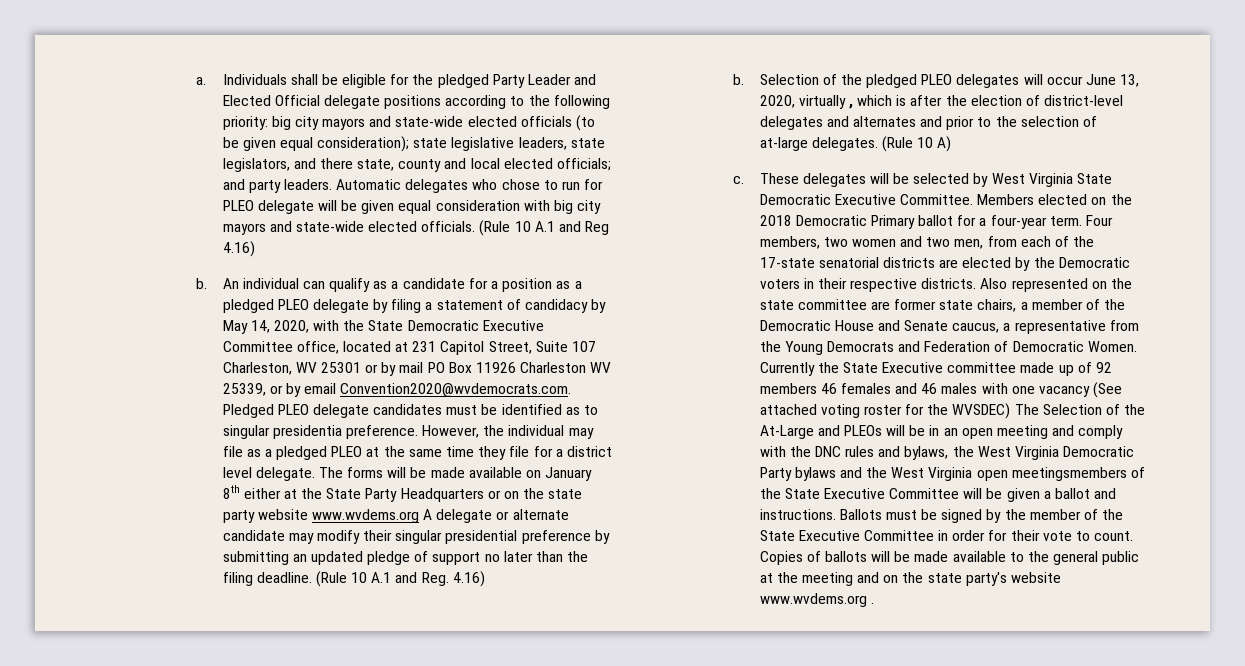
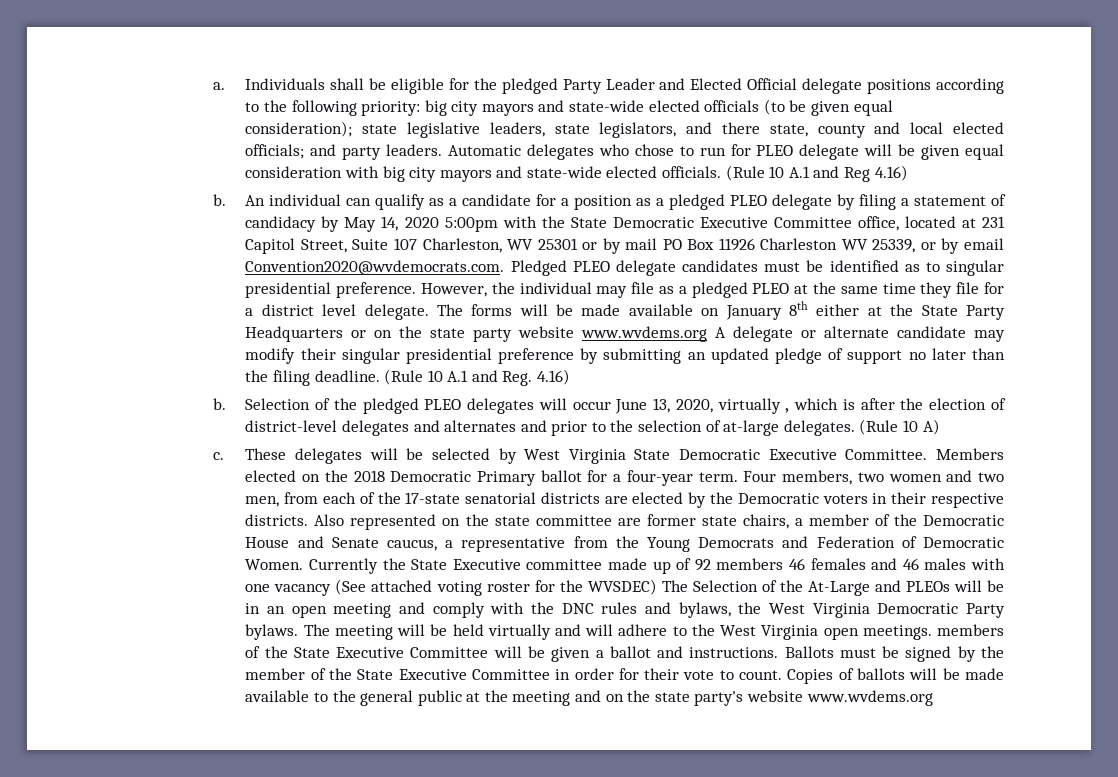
[273,320,309,333] 2020, -> [404,217,498,232] 2020 5:00pm
[272,425,342,439] presidentia -> [245,282,332,298] presidential
[794,467,862,481] bylaws and -> [245,624,687,640] bylaws. The meeting will be held virtually and will adhere to
[1011,467,1127,481] meetingsmembers -> [862,624,1004,640] meetings. members
[870,602,874,604] . -> (933, 698) none

